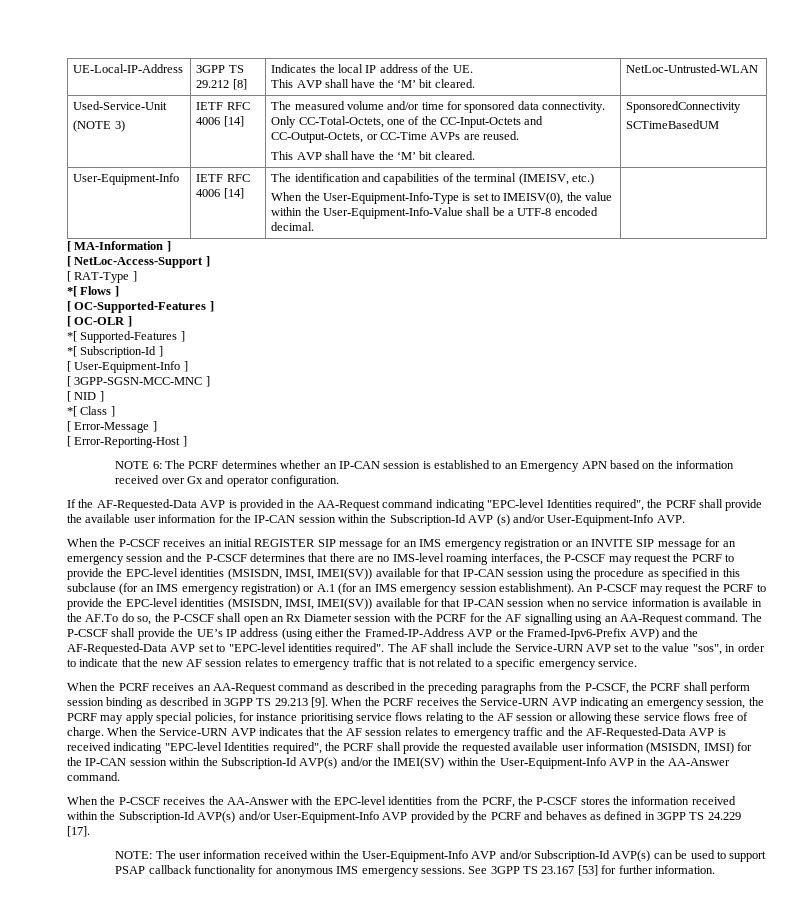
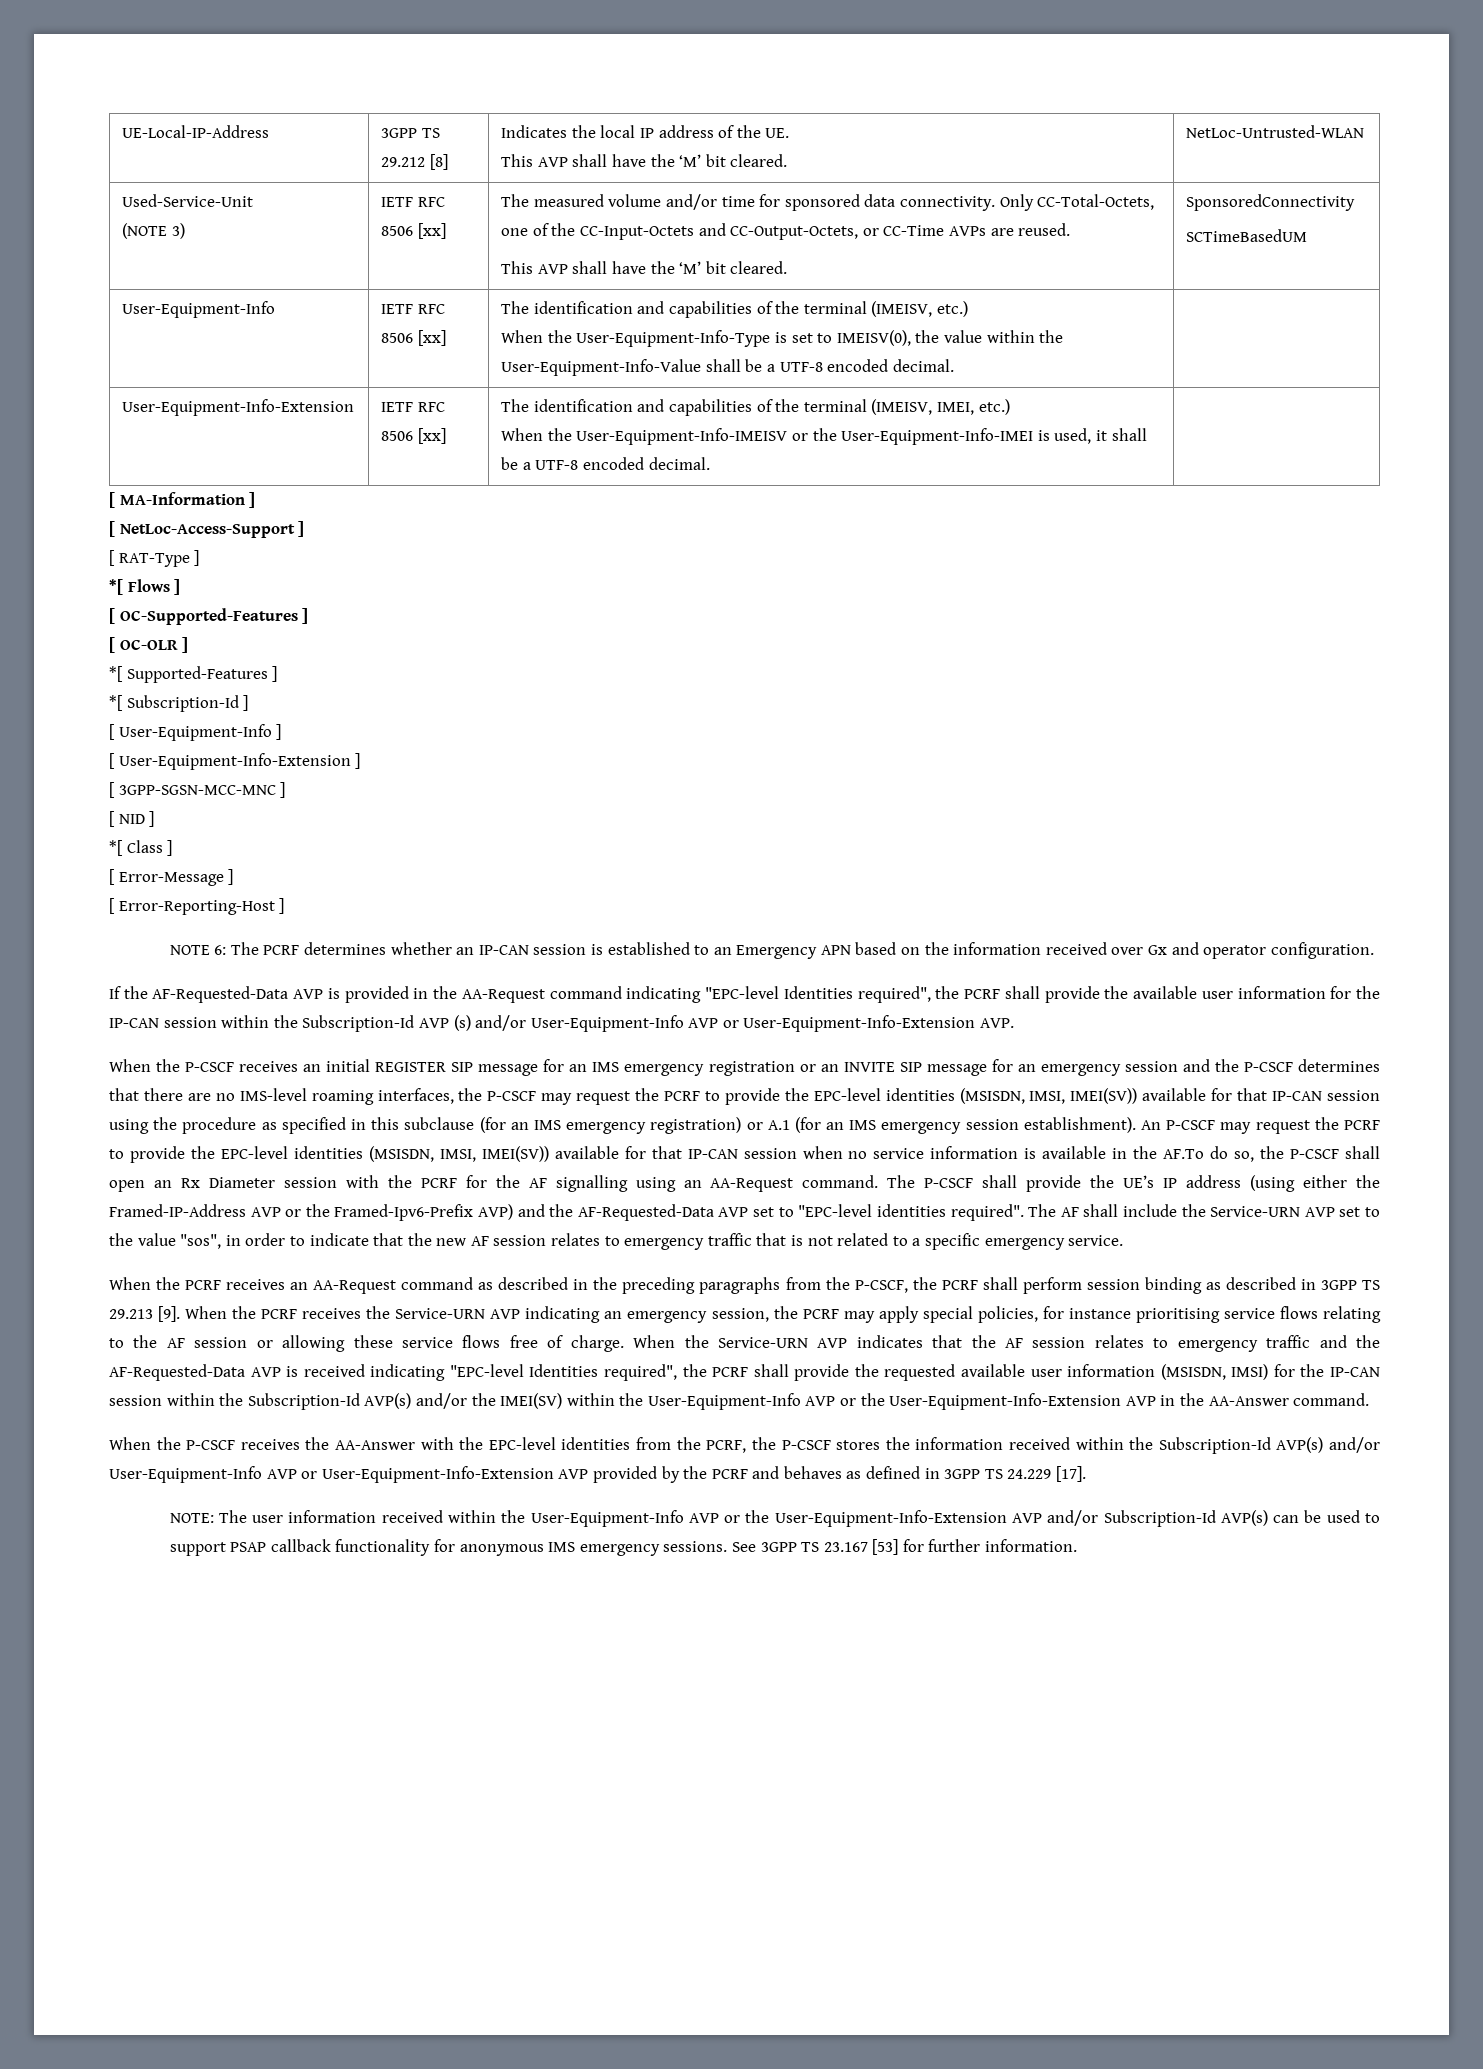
[196,116,244,127] 4006 [14] -> [381,223,446,239] 8506 [xx]
[196,188,244,199] 4006 [14] -> [381,330,446,346] 8506 [xx]
(315, 226) none -> [122,399,355,416] [381,402,445,412] [381,428,446,444] [501,399,1010,416] [501,428,1147,445] [501,457,710,470] // User-Equipment-Info-Extension | IETF RFC 8506 [xx] | The identification and capabilities of the terminal (IMEISV, IMEI, etc.) // When the User-Equipment-Info-IMEISV or the User-Equipment-Info-IMEI is used, it shall be a UTF-8 encoded decimal. |
(188, 366) none -> [109,753,361,770] // [ User-Equipment-Info-Extension ]
(654, 520) none -> [688,1015,976,1032] AVP or User-Equipment-Info-Extension
(634, 762) none -> [840,1393,1156,1410] or the User-Equipment-Info-Extension AVP
(408, 816) none -> [301,1466,589,1483] or User-Equipment-Info-Extension AVP
(497, 855) none -> [724,1510,1043,1527] or the User-Equipment-Info-Extension AVP

